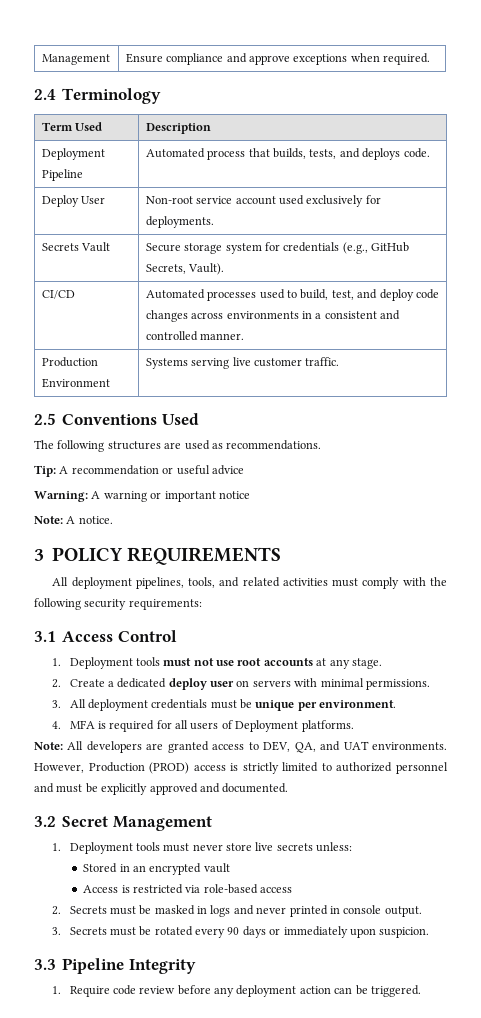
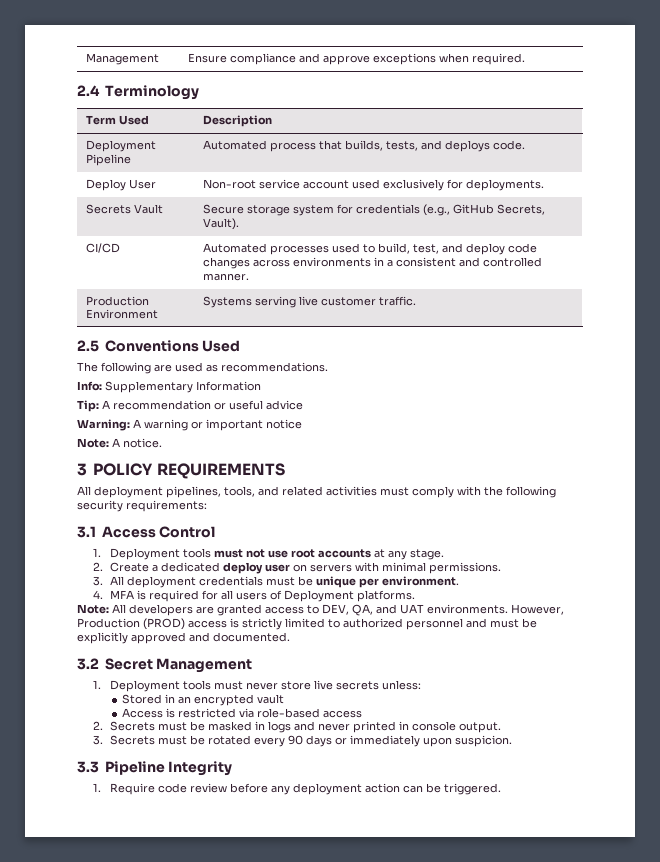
[107,441,161,450] structures -> (151, 368) none
(322, 445) none -> [77,381,261,393] // Info: Supplementary Information

